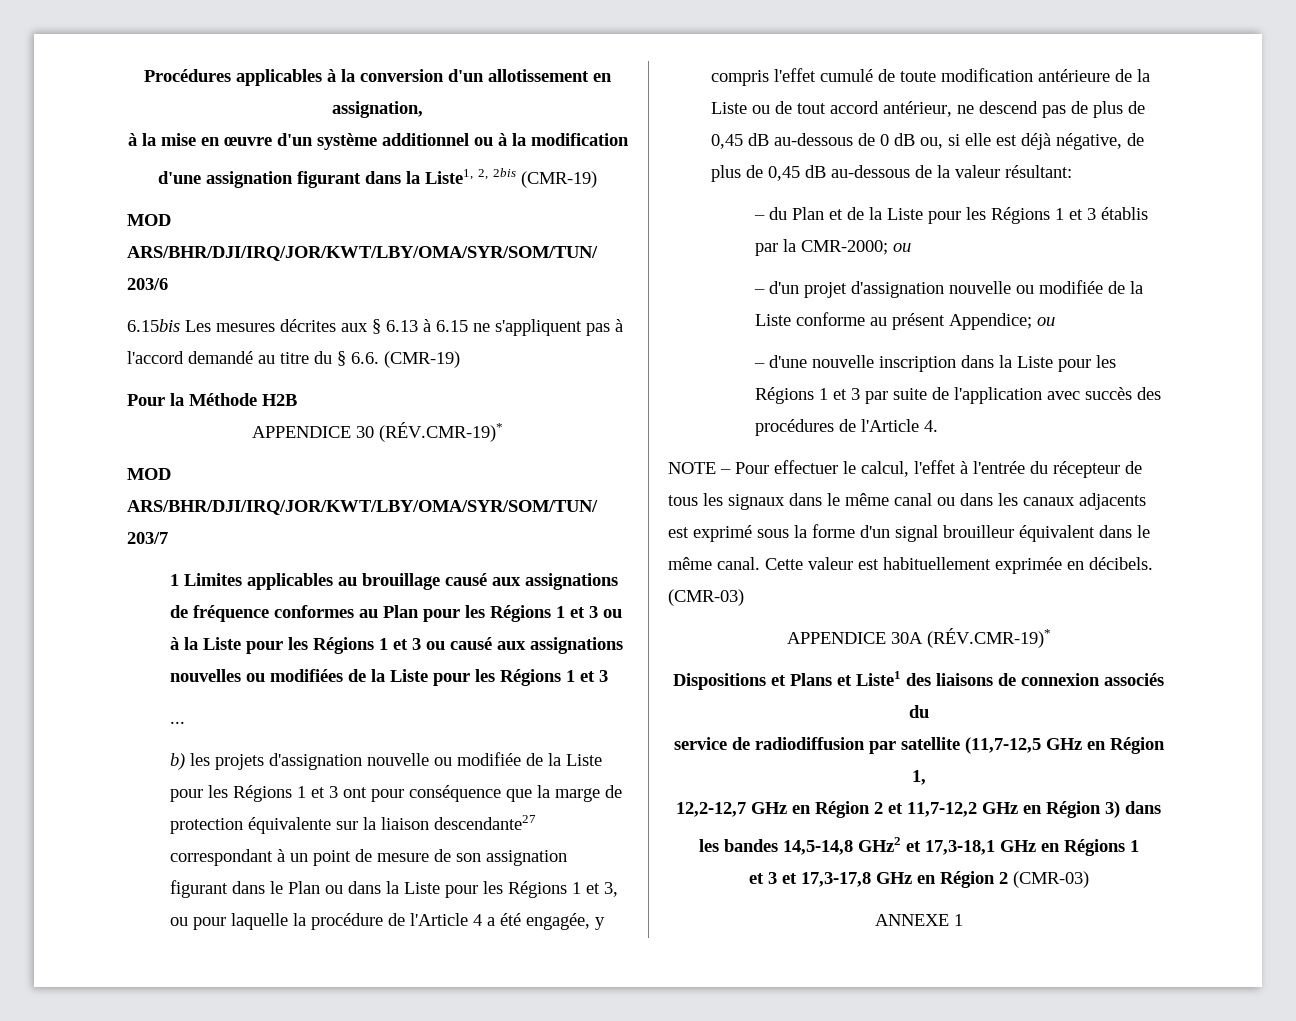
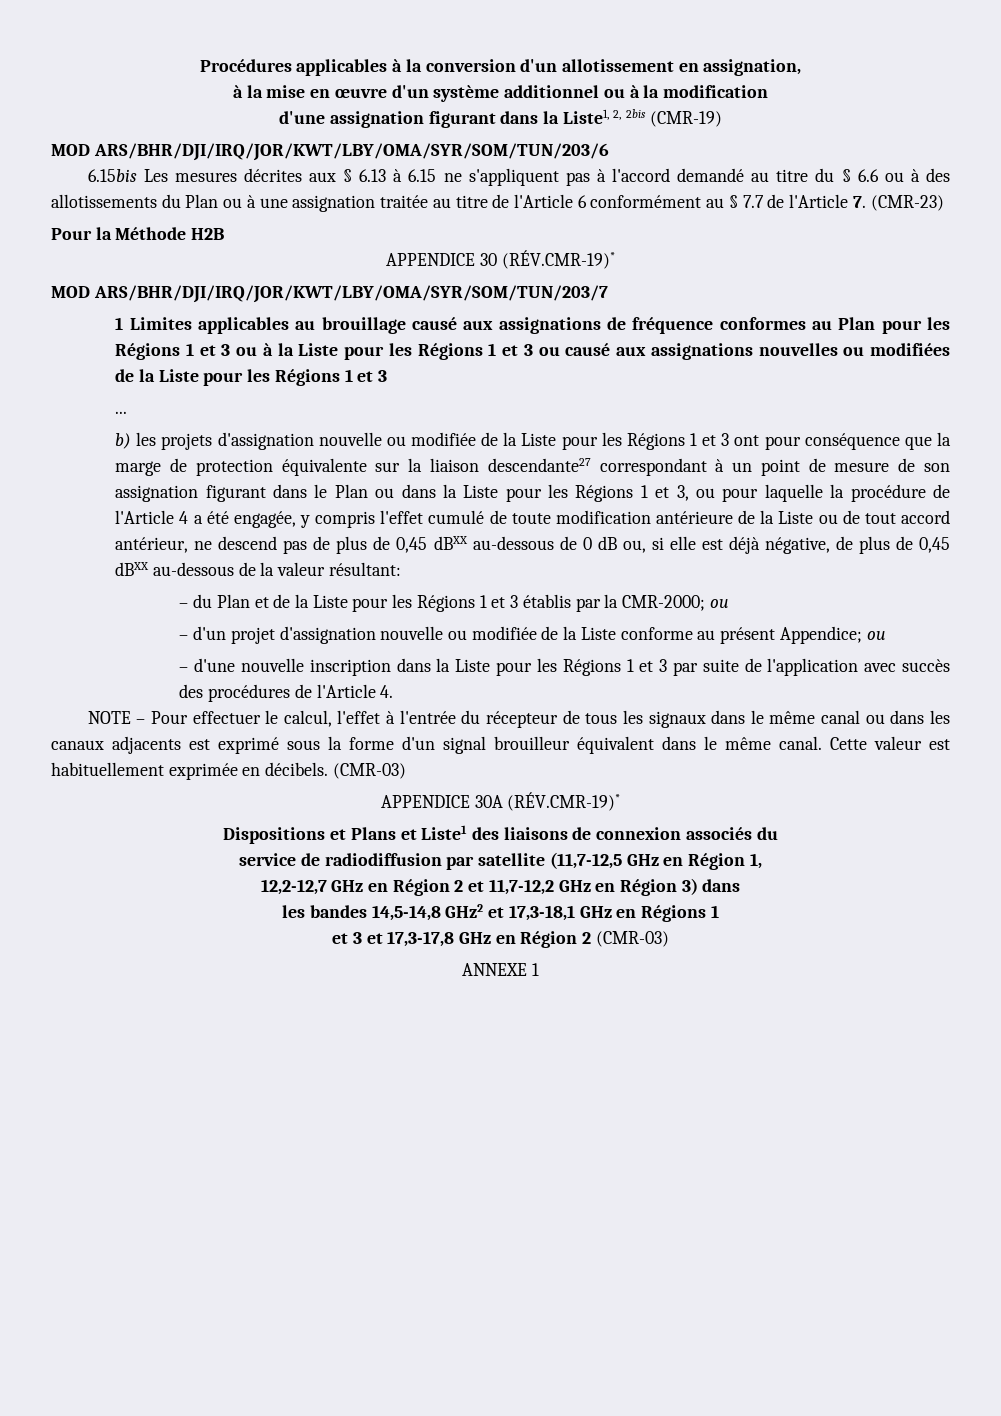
[351,351,460,368] 6.6. (CMR-19) -> [857,168,950,182] [51,194,944,212] 6.6 ou à des allotissements du Plan ou à une assignation traitée au titre de l'Article 6 conformément au § 7.7 de l'Article 7. (CMR-23)
[748,133,770,146] dB -> [433,536,468,550] dBXX
[805,165,827,178] dB -> [115,562,150,576] dBXX

